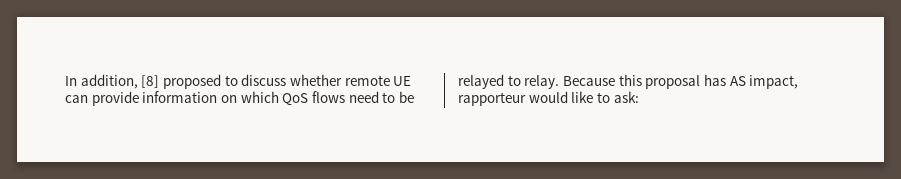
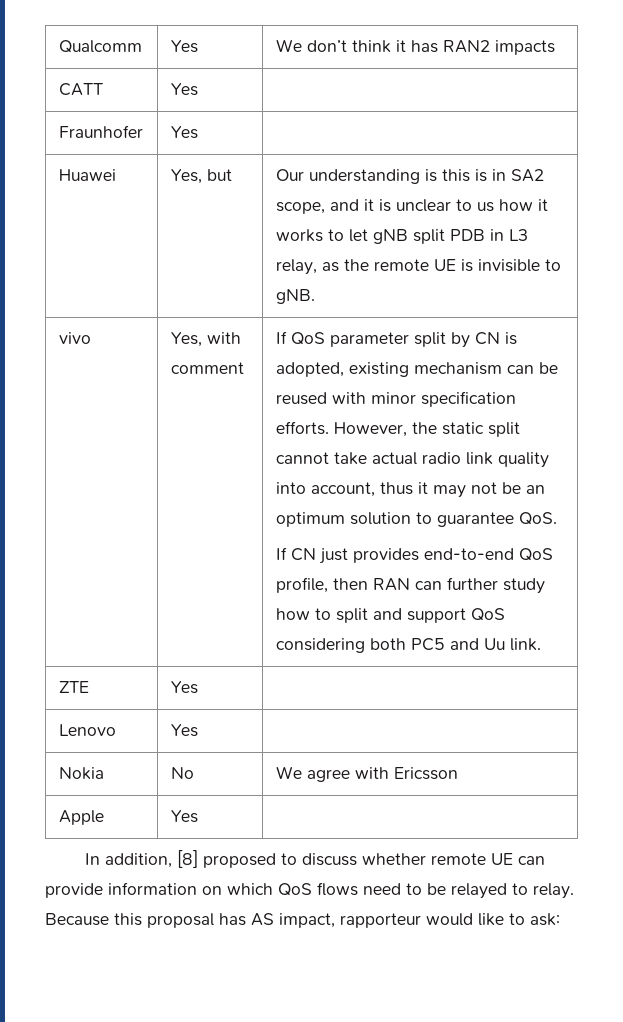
(65, 81) none -> [58,40,142,53] [170,40,198,53] [275,39,555,55] [58,83,103,96] [170,83,198,96] [58,125,143,138] [170,126,198,139] [58,169,116,181] [170,169,232,184] [275,169,544,184] [275,199,548,214] [275,229,528,244] [275,259,561,275] [275,289,315,304] [58,332,91,344] [170,332,241,347] [170,362,244,374] [275,331,517,348] [275,362,558,377] [275,391,516,407] [275,421,520,437] [275,452,549,468] [275,482,545,498] [275,512,557,527] [275,547,553,564] [275,577,545,594] [275,608,505,623] [275,638,541,653] [58,681,89,693] [170,681,198,694] [58,724,116,736] [170,724,198,737] [58,767,104,780] [170,767,194,779] [275,766,458,782] [58,810,104,825] [170,810,198,823] Qualcomm | Yes | We don’t think it has RAN2 impacts // CATT | Yes | // Fraunhofer | Yes | // Huawei | Yes, but | Our understanding is this is in SA2 scope, and it is unclear to us how it works to let gNB split PDB in L3 relay, as the remote UE is invisible to gNB. // vivo | Yes, with comment | If QoS parameter split by CN is adopted, existing mechanism can be reused with minor specification efforts. However, the static split cannot take actual radio link quality into account, thus it may not be an optimum solution to guarantee QoS. // If CN just provides end-to-end QoS profile, then RAN can further study how to split and support QoS considering both PC5 and Uu link. // ZTE | Yes | // Lenovo | Yes | // Nokia | No | We agree with Ericsson // Apple | Yes | //

